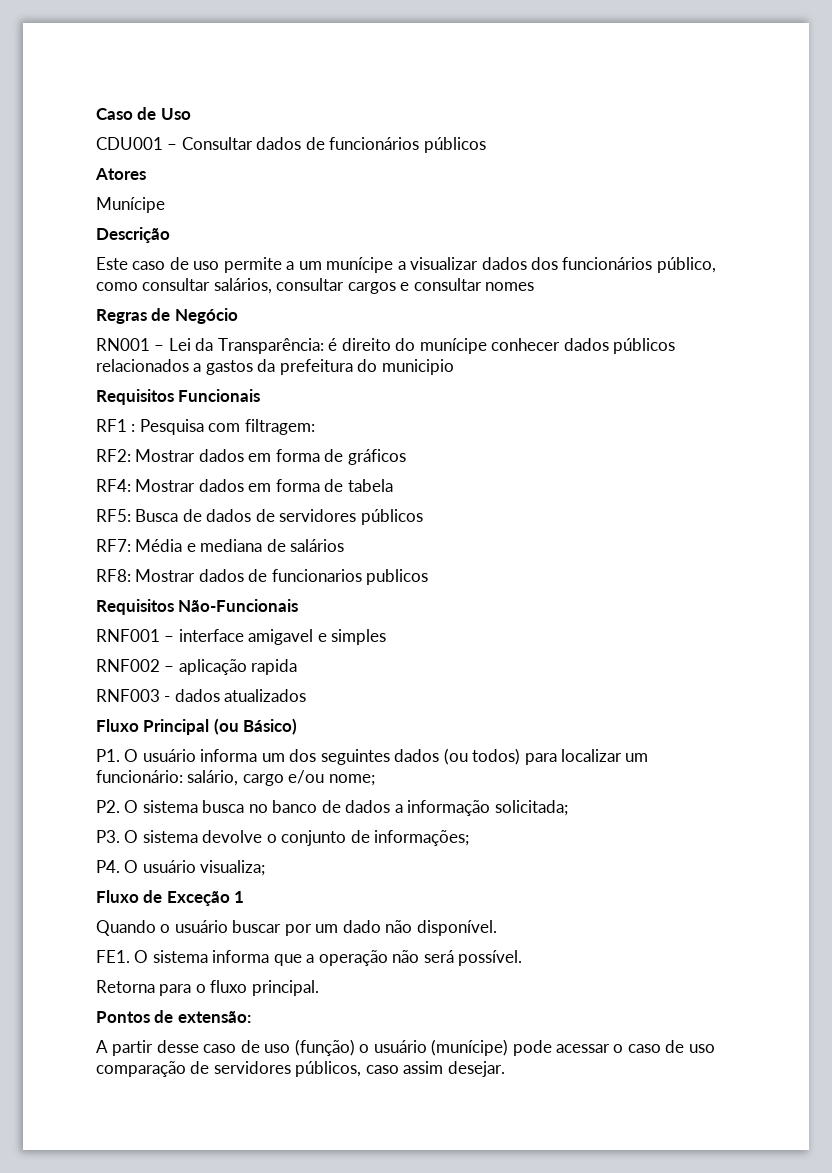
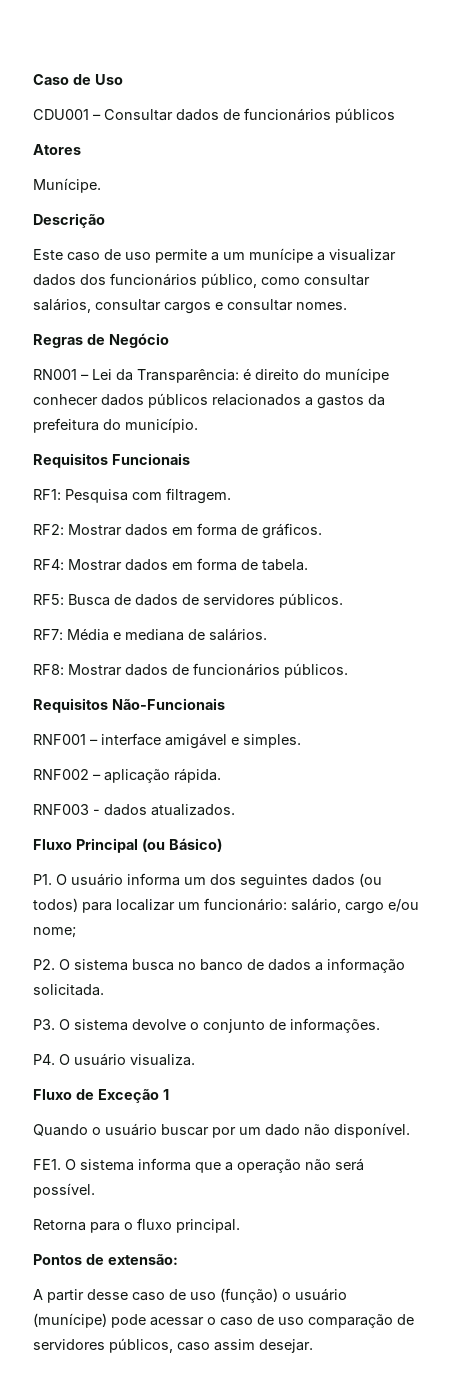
[96,197,165,213] Munícipe -> [33,178,101,193] Munícipe.
[485,282,535,291] nomes -> [296,302,347,310] nomes.
[381,359,454,375] municipio -> [125,418,198,433] município.
[96,419,136,432] RF1 : -> [33,489,61,500] RF1:
[244,419,315,435] filtragem: -> [166,488,231,504] filtragem.
[347,449,406,465] gráficos -> [262,523,322,539] gráficos.
[347,479,393,492] tabela -> [262,559,308,571] tabela.
[360,509,423,525] públicos -> [279,593,343,608] públicos.
[290,539,345,552] salários -> [209,628,267,641] salários.
[271,569,429,585] funcionarios publicos -> [193,663,348,678] funcionários públicos.
[248,629,387,645] amigavel e simples -> [165,733,301,749] amigável e simples.
[251,659,298,675] rapida -> [174,768,221,783] rápida.
[224,689,307,702] atualizados -> [151,804,235,816] atualizados.
[494,800,568,816] solicitada; -> [33,984,104,996] solicitada.
[374,830,470,846] informações; -> [290,1018,380,1033] informações.
[200,860,266,876] visualiza; -> [130,1054,195,1066] visualiza.

